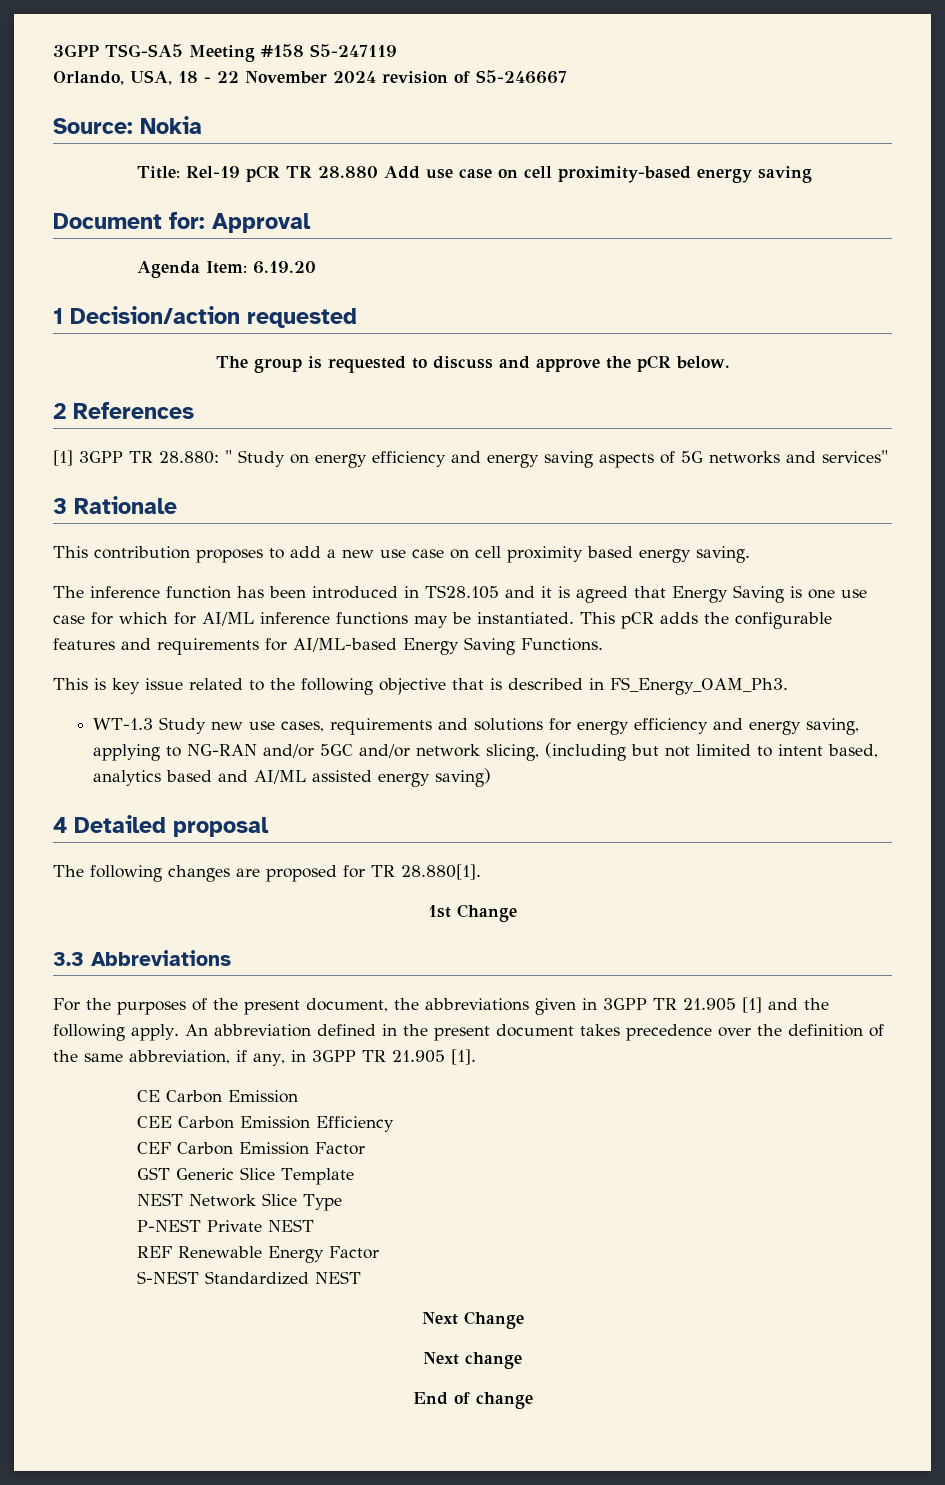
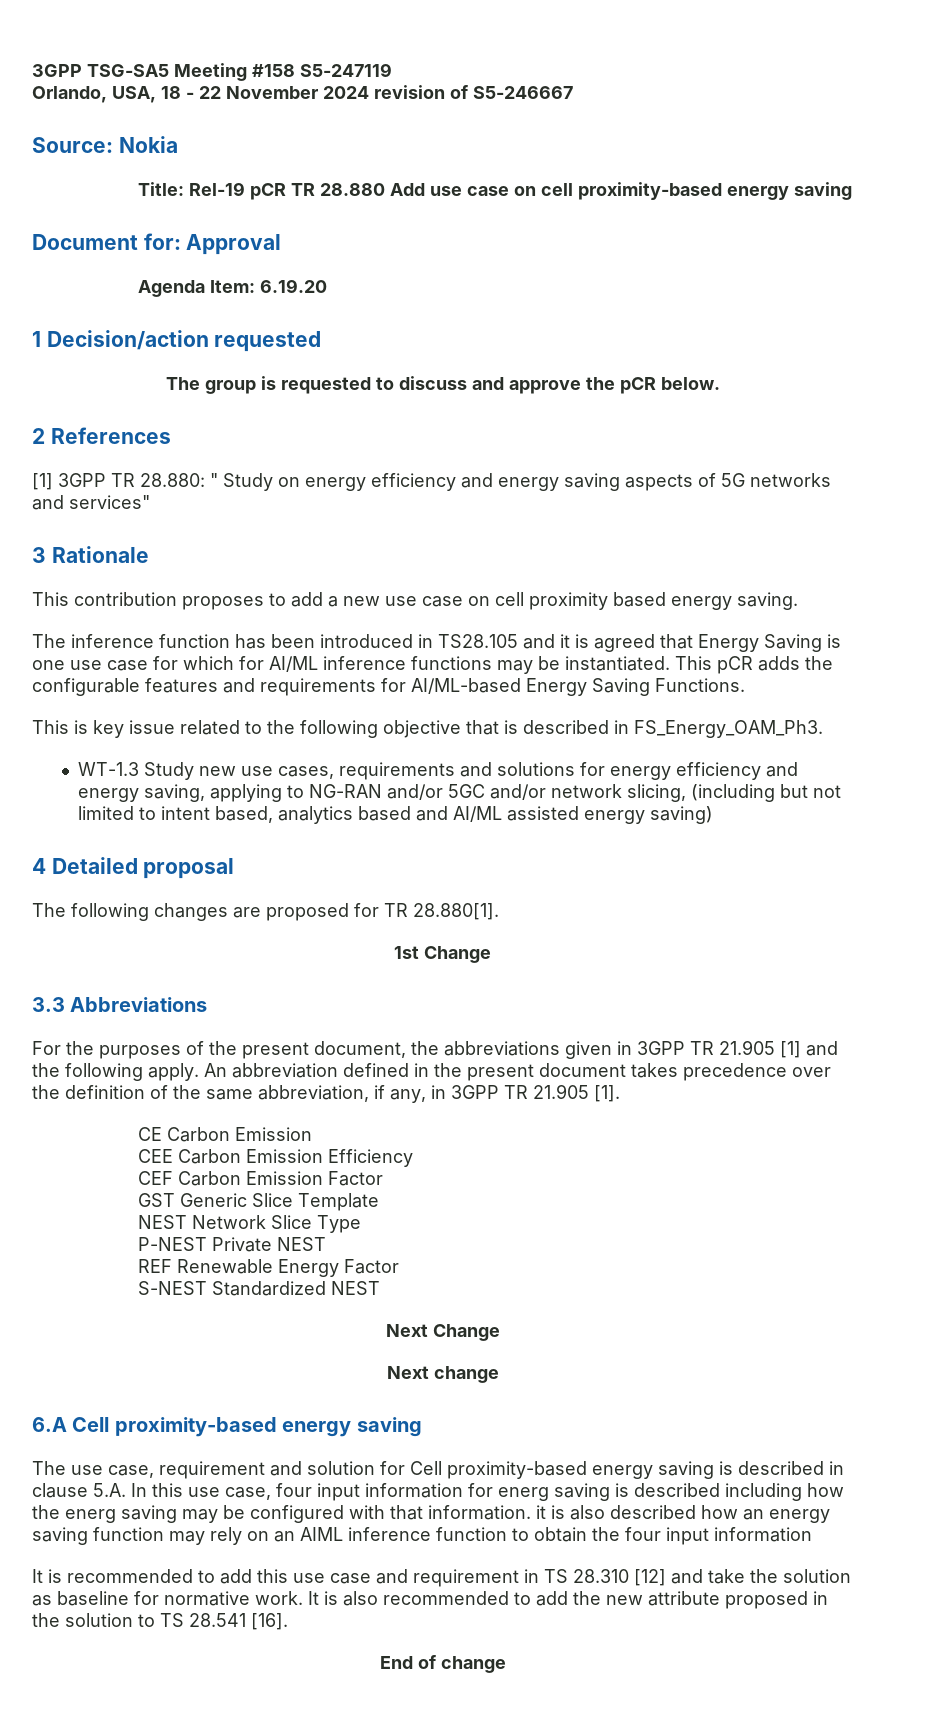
(522, 1360) none -> [32,1417,422,1437] [32,1461,844,1479] [32,1483,844,1501] [32,1505,830,1523] [32,1527,812,1545] [32,1569,851,1587] [32,1591,828,1609] [32,1613,288,1630] // 6.A Cell proximity-based energy saving // The use case, requirement and solution for Cell proximity-based energy saving is described in clause 5.A. In this use case, four input information for energ saving is described including how the energ saving may be configured with that information. it is also described how an energy saving function may rely on an AIML inference function to obtain the four input information // It is recommended to add this use case and requirement in TS 28.310 [12] and take the solution as baseline for normative work. It is also recommended to add the new attribute proposed in the solution to TS 28.541 [16].

